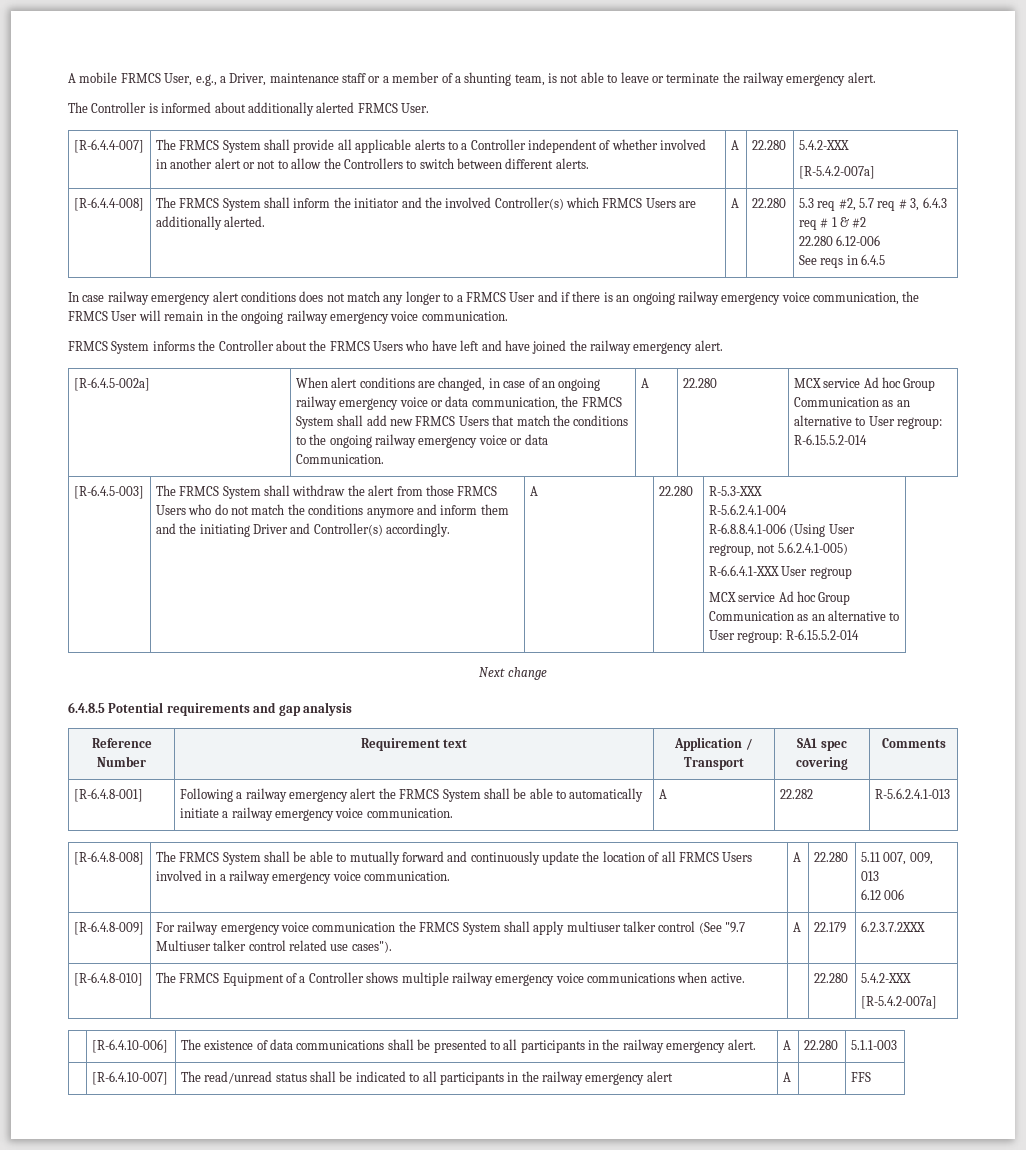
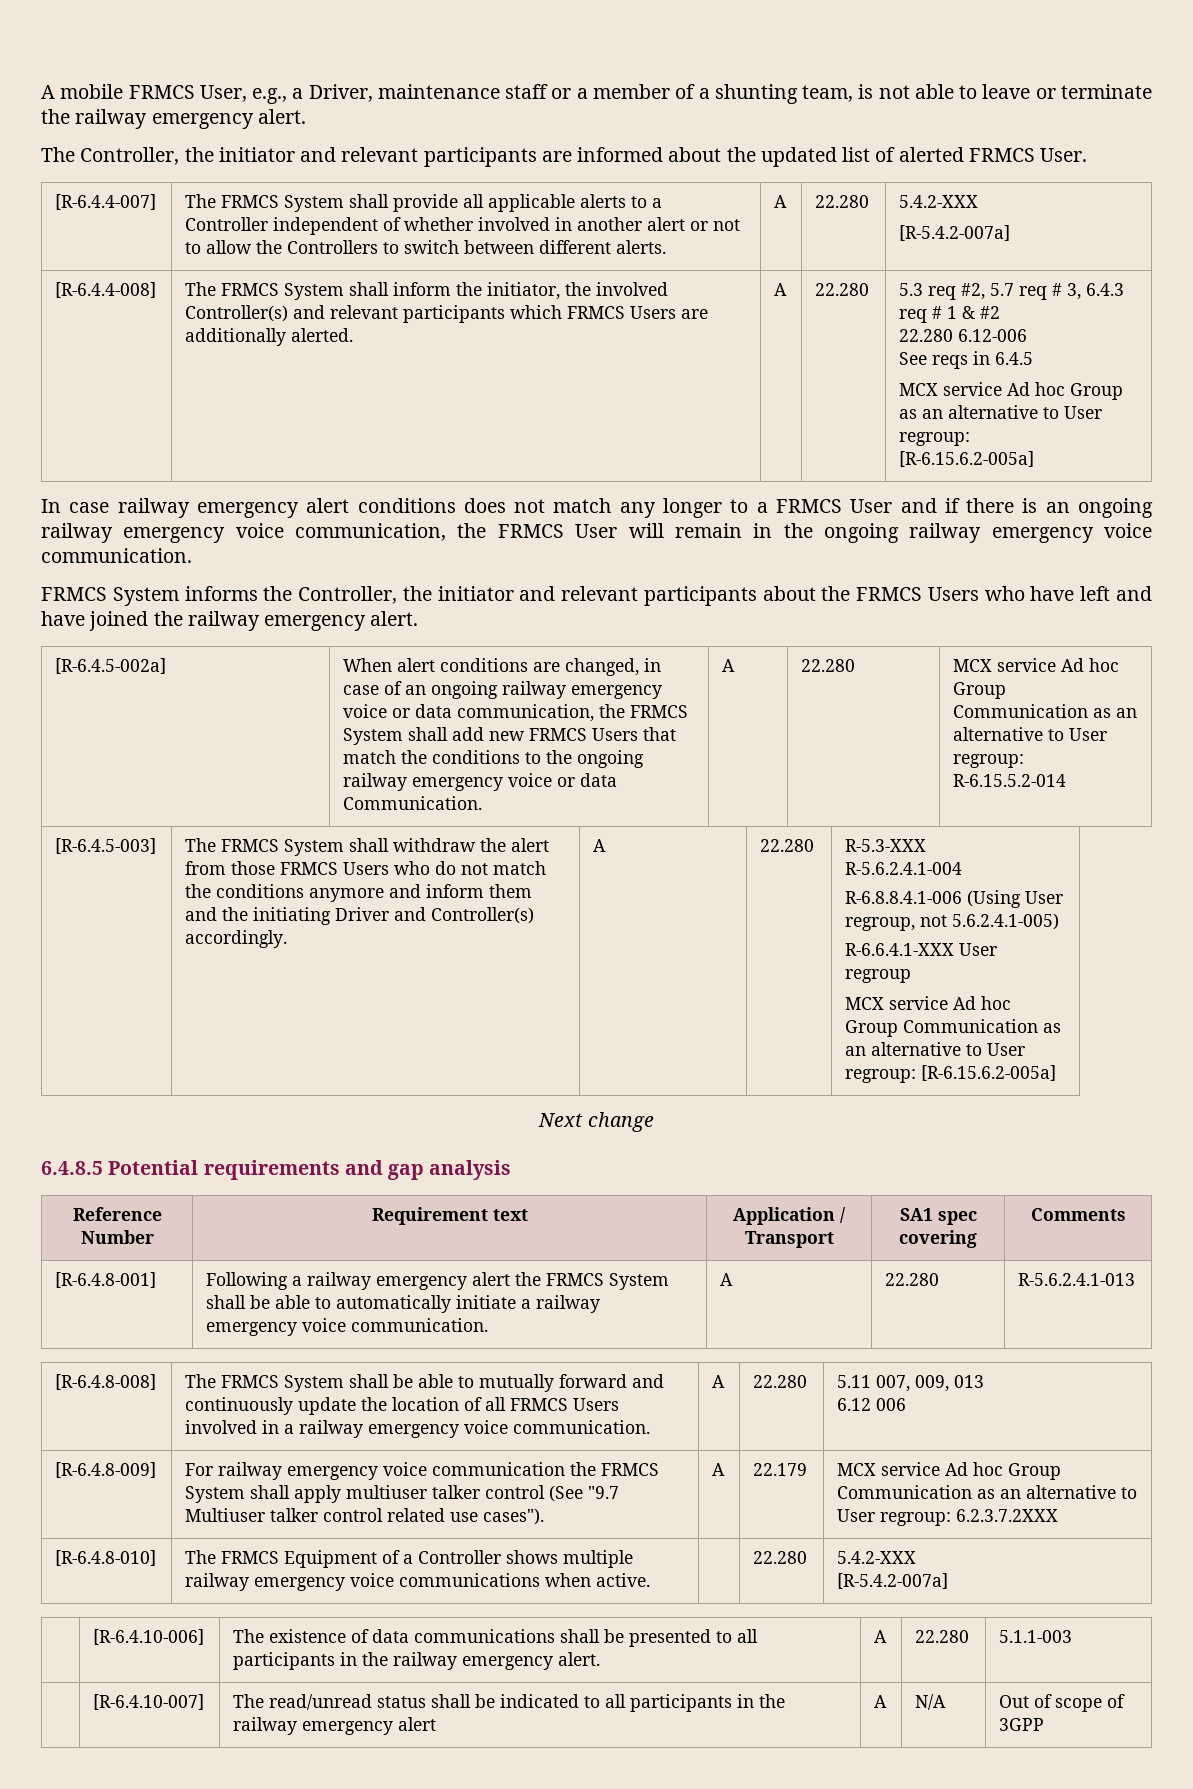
[91,102,314,116] Controller is informed about additionally -> [80,147,896,167] Controller, the initiator and relevant participants are informed about the updated list of
[354,197,422,208] initiator and -> [487,282,561,300] initiator,
(564, 203) none -> [293,305,506,323] and relevant participants
(886, 259) none -> [899,382,1124,400] [899,405,1103,419] [899,432,971,446] [899,451,1035,467] // MCX service Ad hoc Group as an alternative to User regroup: // [R-6.15.6.2-005a]
[218,340,274,351] Controller -> [298,586,757,606] Controller, the initiator and relevant participants
[785,629,859,640] R-6.15.5.2-014 -> [921,1065,1057,1081] [R-6.15.6.2-005a]
[779,789,813,799] 22.282 -> [885,1273,940,1286] 22.280
(846, 927) none -> [837,1462,1062,1480] [837,1485,1138,1499] [837,1509,952,1526] MCX service Ad hoc Group Communication as an alternative to User regroup:
[850,1072,871,1082] | FFS -> [915,1694,947,1710] [999,1694,1126,1712] [999,1718,1045,1731] N/A | Out of scope of 3GPP

